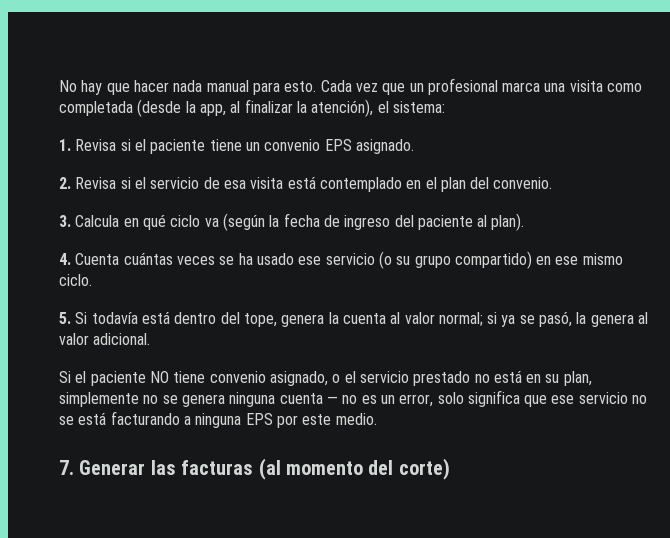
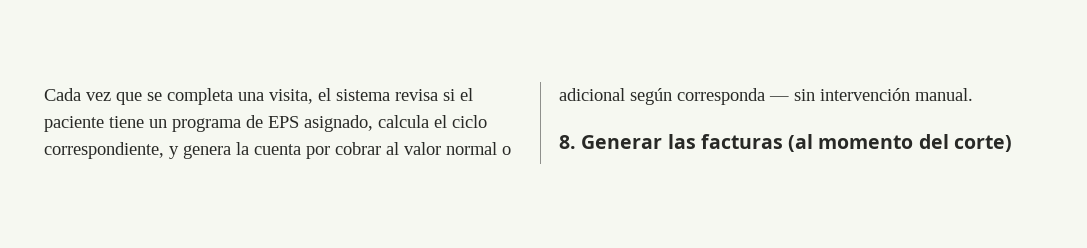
[59,78,643,95] [59,99,445,117] [59,139,117,151] No hay que hacer nada manual para esto. Cada vez que un profesional marca una visita como completada (desde la app, al finalizar la atención), el sistema: // 1. Revisa -> [44,88,438,105] Cada vez que se completa una visita, el sistema revisa
[264,139,414,154] [59,176,553,192] [59,213,525,231] [59,251,623,269] [59,274,92,286] [59,311,649,327] [59,333,151,345] [59,370,592,386] [59,390,648,407] [59,411,377,428] [59,460,74,475] convenio EPS asignado. // 2. Revisa si el servicio de esa visita está contemplado en el plan del convenio. // 3. Calcula en qué ciclo va (según la fecha de ingreso del paciente al plan). // 4. Cuenta cuántas veces se ha usado ese servicio (o su grupo compartido) en ese mismo ciclo. // 5. Si todavía está dentro del tope, genera la cuenta al valor normal; si ya se pasó, la genera al valor adicional. // Si el paciente NO tiene convenio asignado, o el servicio prestado no está en su plan, simplemente no se genera ninguna cuenta — no es un error, solo significa que ese servicio no se está facturando a ninguna EPS por este medio. // 7. -> [172,115,487,132] [44,142,511,159] [559,88,973,105] [559,135,576,149] programa de EPS asignado, calcula el ciclo correspondiente, y genera la cuenta por cobrar al valor normal o adicional según corresponda — sin intervención manual. // 8.

